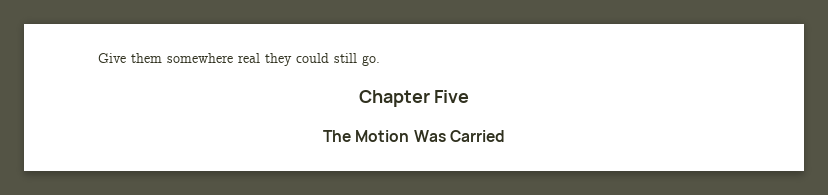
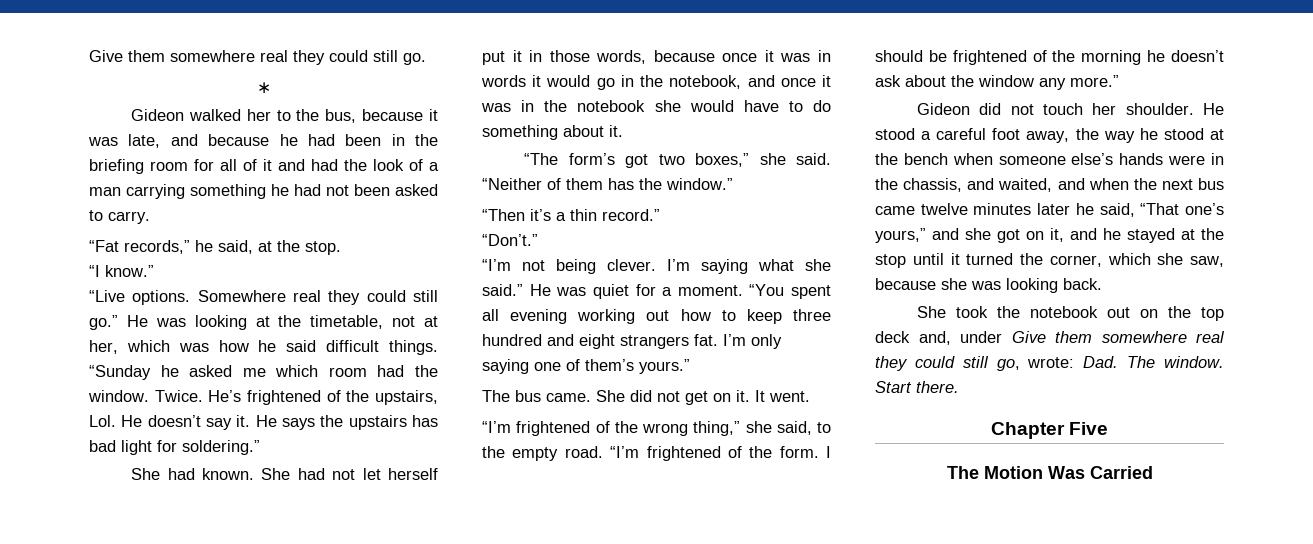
(380, 60) none -> [256,82,271,93] [131,109,438,123] [88,134,438,148] [89,159,439,174] [89,184,438,199] [89,210,150,224] [89,240,341,255] [89,265,154,277] [89,290,438,305] [89,315,438,330] [89,340,438,355] [89,365,438,380] [88,390,438,405] [89,415,438,430] [89,440,260,455] [131,468,438,480] [482,50,831,65] [481,75,831,90] [481,100,831,112] [482,125,623,140] [524,153,831,168] [482,178,733,190] [482,209,660,221] [482,234,538,246] [482,259,831,274] [482,284,831,299] [482,309,831,324] [482,334,782,349] [482,359,690,374] [482,390,810,405] [482,421,831,436] [482,446,831,461] [875,50,1224,65] [875,75,1119,90] [917,103,1224,115] [875,128,1224,143] [875,153,1224,165] [875,178,1224,192] [875,203,1224,217] [875,228,1224,243] [875,253,1224,268] [875,278,1102,293] [917,306,1224,321] [875,331,1225,345] [875,356,1224,371] [875,381,959,393] // ∗ // Gideon walked her to the bus, because it was late, and because he had been in the briefing room for all of it and had the look of a man carrying something he had not been asked to carry. // “Fat records,” he said, at the stop. // “I know.” // “Live options. Somewhere real they could still go.” He was looking at the timetable, not at her, which was how he said difficult things. “Sunday he asked me which room had the window. Twice. He’s frightened of the upstairs, Lol. He doesn’t say it. He says the upstairs has bad light for soldering.” // She had known. She had not let herself put it in those words, because once it was in words it would go in the notebook, and once it was in the notebook she would have to do something about it. // “The form’s got two boxes,” she said. “Neither of them has the window.” // “Then it’s a thin record.” // “Don’t.” // “I’m not being clever. I’m saying what she said.” He was quiet for a moment. “You spent all evening working out how to keep three hundred and eight strangers fat. I’m only saying one of them’s yours.” // The bus came. She did not get on it. It went. // “I’m frightened of the wrong thing,” she said, to the empty road. “I’m frightened of the form. I should be frightened of the morning he doesn’t ask about the window any more.” // Gideon did not touch her shoulder. He stood a careful foot away, the way he stood at the bench when someone else’s hands were in the chassis, and waited, and when the next bus came twelve minutes later he said, “That one’s yours,” and she got on it, and he stayed at the stop until it turned the corner, which she saw, because she was looking back. // She took the notebook out on the top deck and, under Give them somewhere real they could still go, wrote: Dad. The window. Start there.

